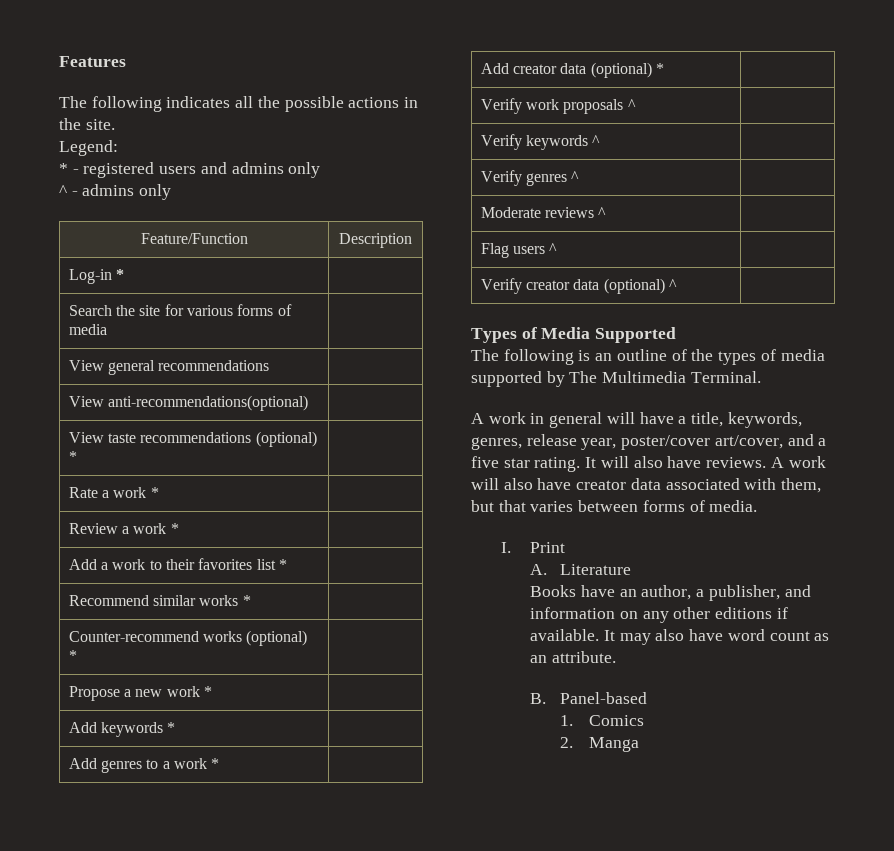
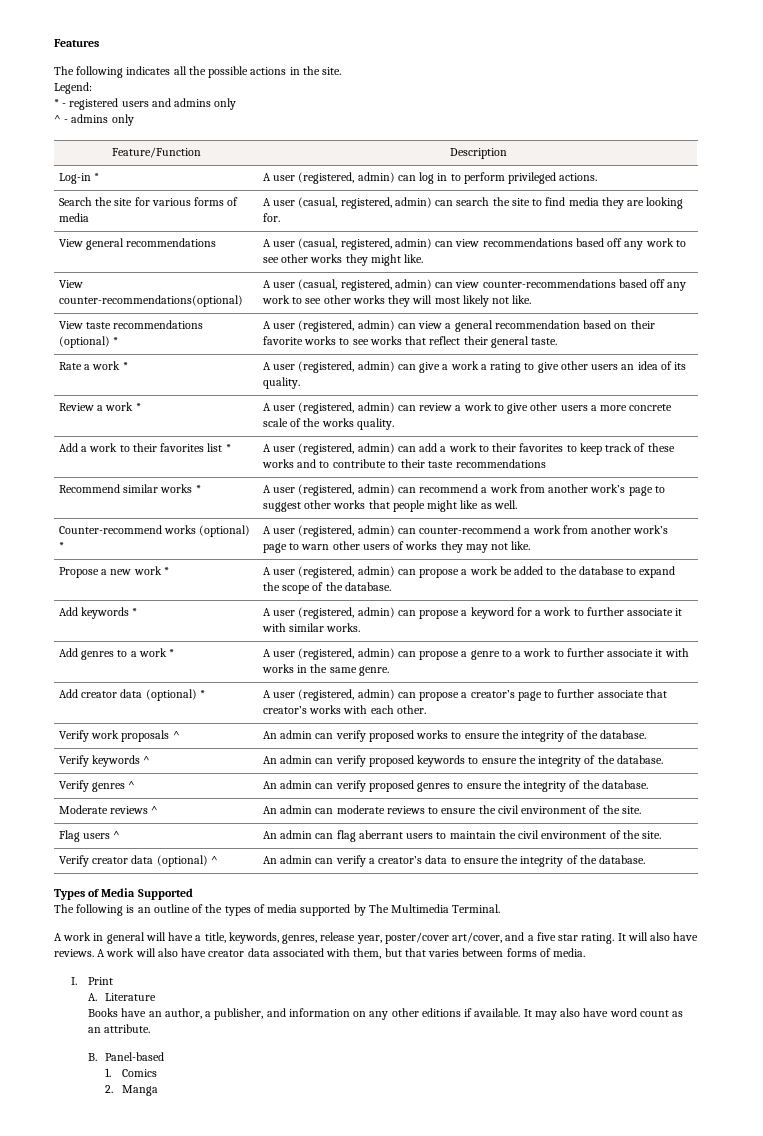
(125, 274) none -> [262,172,598,184] A user (registered, admin) can log in to perform privileged actions.
[68,360,270,375] [68,395,309,411] // View general recommendations | // View anti-recommendations(optional) | -> [262,197,684,209] [262,213,280,222] [58,238,217,250] [262,238,686,250] [262,254,424,266] [58,280,83,288] [58,295,243,307] [262,279,687,291] [261,295,532,307] A user (casual, registered, admin) can search the site to find media they are looking for. // View general recommendations | A user (casual, registered, admin) can view recommendations based off any work to see other works they might like. // View counter-recommendations(optional) | A user (casual, registered, admin) can view counter-recommendations based off any work to see other works they will most likely not like.
[68,487,159,498] [68,523,179,534] // Rate a work * | // Review a work * | -> [262,320,655,332] [262,336,558,348] [58,361,128,370] [262,361,687,373] [262,377,300,389] [58,402,141,411] [262,402,673,414] [262,418,394,430] A user (registered, admin) can view a general recommendation based on their favorite works to see works that reflect their general taste. // Rate a work * | A user (registered, admin) can give a work a rating to give other users an idea of its quality. // Review a work * | A user (registered, admin) can review a work to give other users a more concrete scale of the works quality.
[68,595,251,606] [68,630,308,646] [68,650,77,661] // Recommend similar works * | // Counter-recommend works (optional) * | -> [262,443,675,455] [261,459,546,468] [58,484,201,493] [262,484,665,496] [262,500,517,512] [58,525,251,537] [58,542,64,550] [262,525,669,537] [262,541,531,553] A user (registered, admin) can add a work to their favorites to keep track of these works and to contribute to their taste recommendations // Recommend similar works * | A user (registered, admin) can recommend a work from another work’s page to suggest other works that people might like as well. // Counter-recommend works (optional) * | A user (registered, admin) can counter-recommend a work from another work’s page to warn other users of works they may not like.
[68,722,176,737] // Add keywords * | -> [262,566,676,578] [262,582,391,594] [58,607,138,619] [262,607,683,619] [261,623,361,632] A user (registered, admin) can propose a work be added to the database to expand the scope of the database. // Add keywords * | A user (registered, admin) can propose a keyword for a work to further associate it with similar works.
(220, 763) none -> [262,648,689,660] [261,664,389,676] A user (registered, admin) can propose a genre to a work to further associate it with works in the same genre.
[480,98,636,114] [480,134,601,150] [480,170,580,186] [480,207,607,218] [480,243,558,258] // Verify work proposals ^ | // Verify keywords ^ | // Verify genres ^ | // Moderate reviews ^ | // Flag users ^ | -> [262,689,667,701] [262,705,426,714] [58,730,180,742] [262,730,646,742] [58,755,151,767] [262,755,663,767] [58,780,136,792] [262,780,648,792] [58,805,159,814] [262,805,641,814] [58,830,121,842] [262,830,662,842] A user (registered, admin) can propose a creator’s page to further associate that creator’s works with each other. // Verify work proposals ^ | An admin can verify proposed works to ensure the integrity of the database. // Verify keywords ^ | An admin can verify proposed keywords to ensure the integrity of the database. // Verify genres ^ | An admin can verify proposed genres to ensure the integrity of the database. // Moderate reviews ^ | An admin can moderate reviews to ensure the civil environment of the site. // Flag users ^ | An admin can flag aberrant users to maintain the civil environment of the site.
(678, 284) none -> [262,855,646,867] An admin can verify a creator’s data to ensure the integrity of the database.

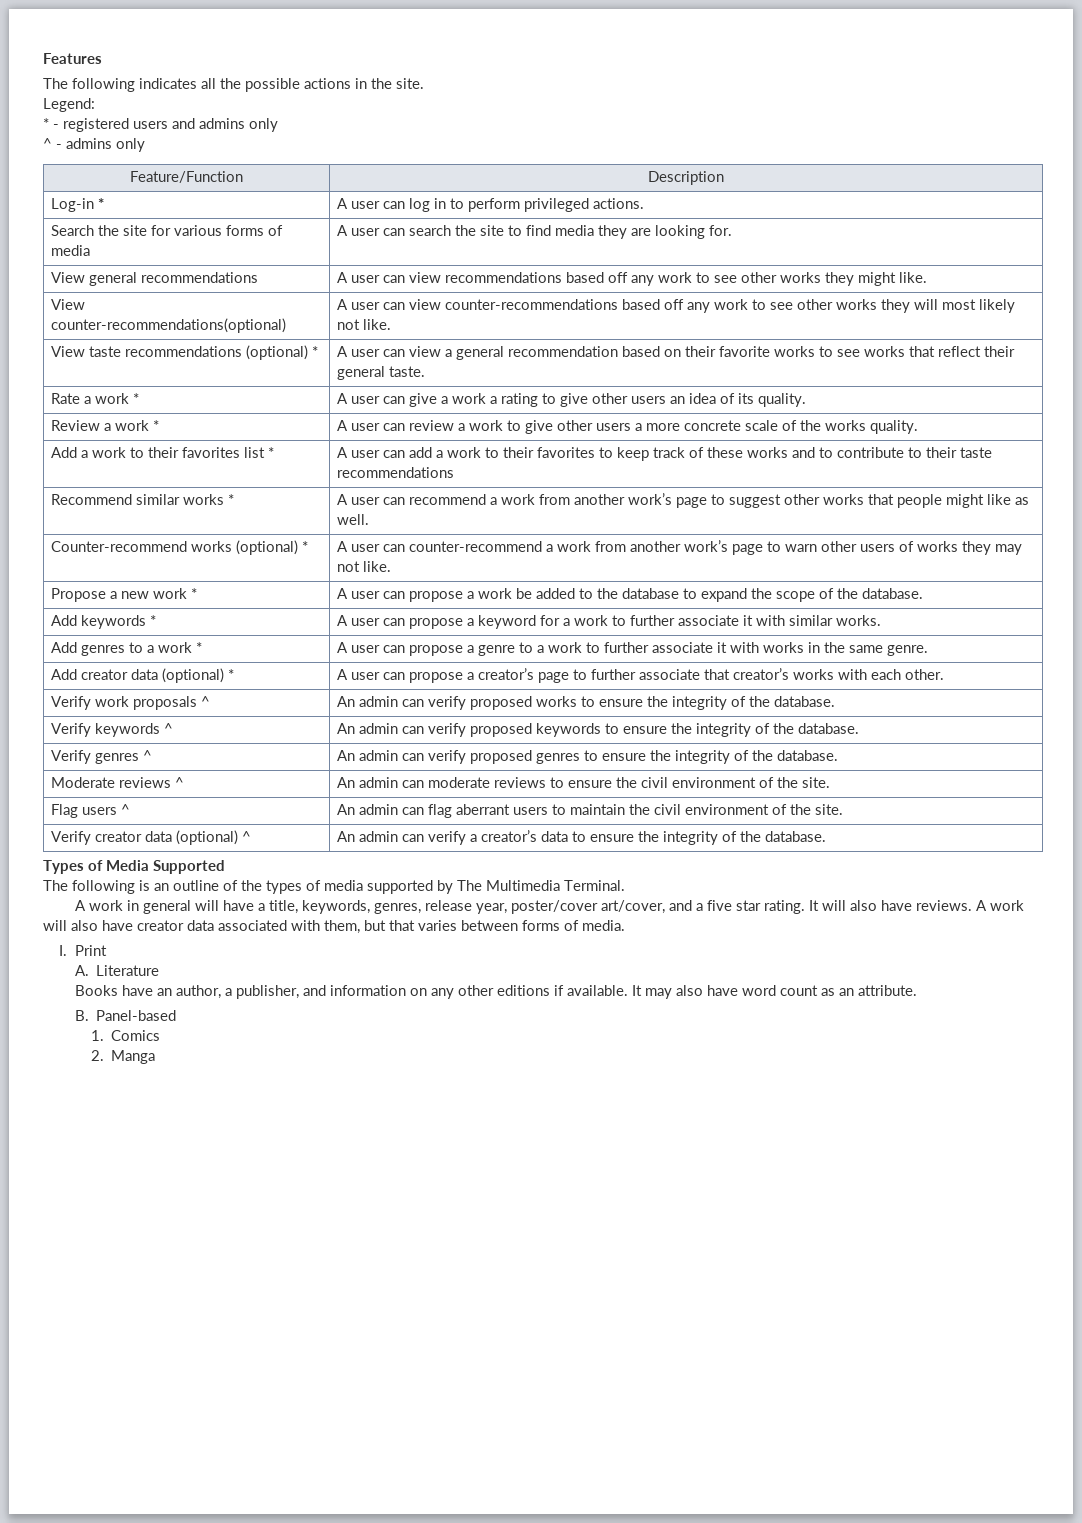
[298,172,395,184] (registered, admin) -> (381, 205) none
[298,197,432,209] (casual, registered, admin) -> (381, 232) none
[298,238,432,250] (casual, registered, admin) -> (381, 279) none
[298,279,432,291] (casual, registered, admin) -> (381, 306) none
[298,320,395,332] (registered, admin) -> (381, 353) none
[298,361,395,373] (registered, admin) -> (381, 400) none
[298,402,395,414] (registered, admin) -> (381, 427) none
[298,443,395,455] (registered, admin) -> (381, 454) none
[298,484,395,496] (registered, admin) -> (381, 501) none
[298,525,395,537] (registered, admin) -> (381, 548) none
[298,566,395,578] (registered, admin) -> (381, 595) none
[298,607,395,619] (registered, admin) -> (381, 622) none
[298,648,395,660] (registered, admin) -> (381, 649) none
[298,689,395,701] (registered, admin) -> (381, 676) none

